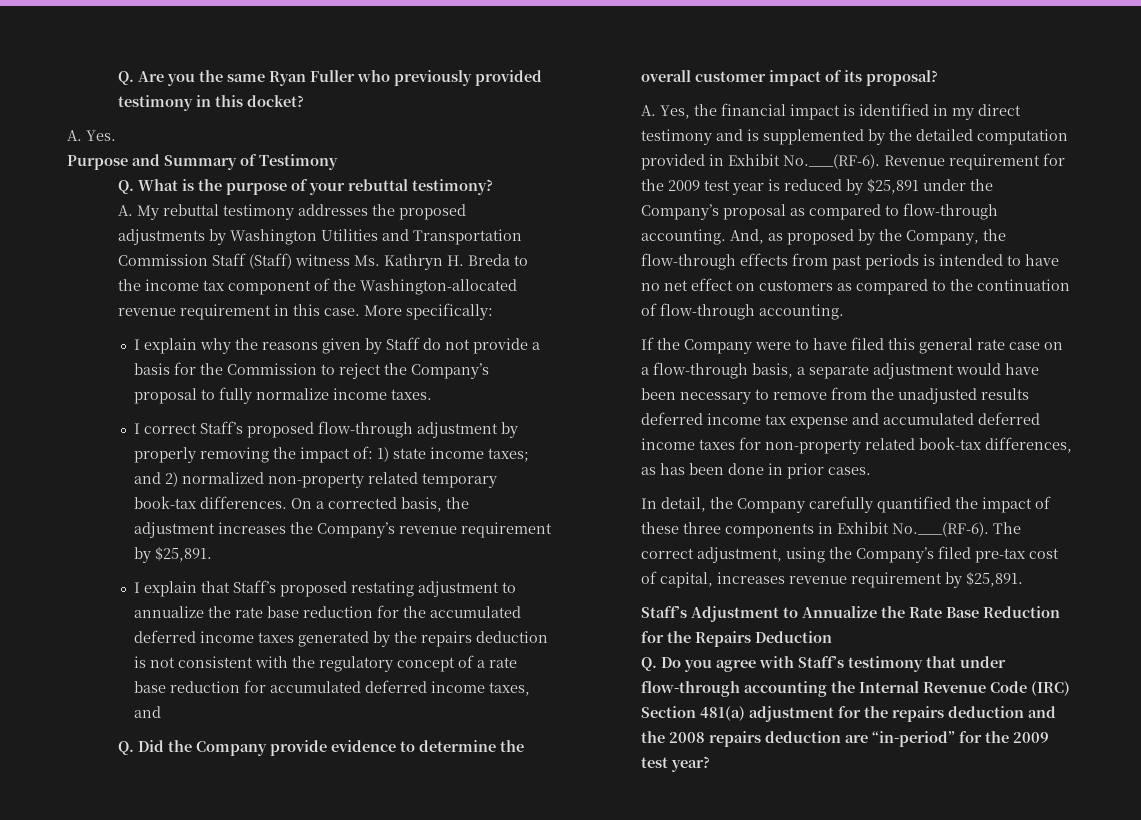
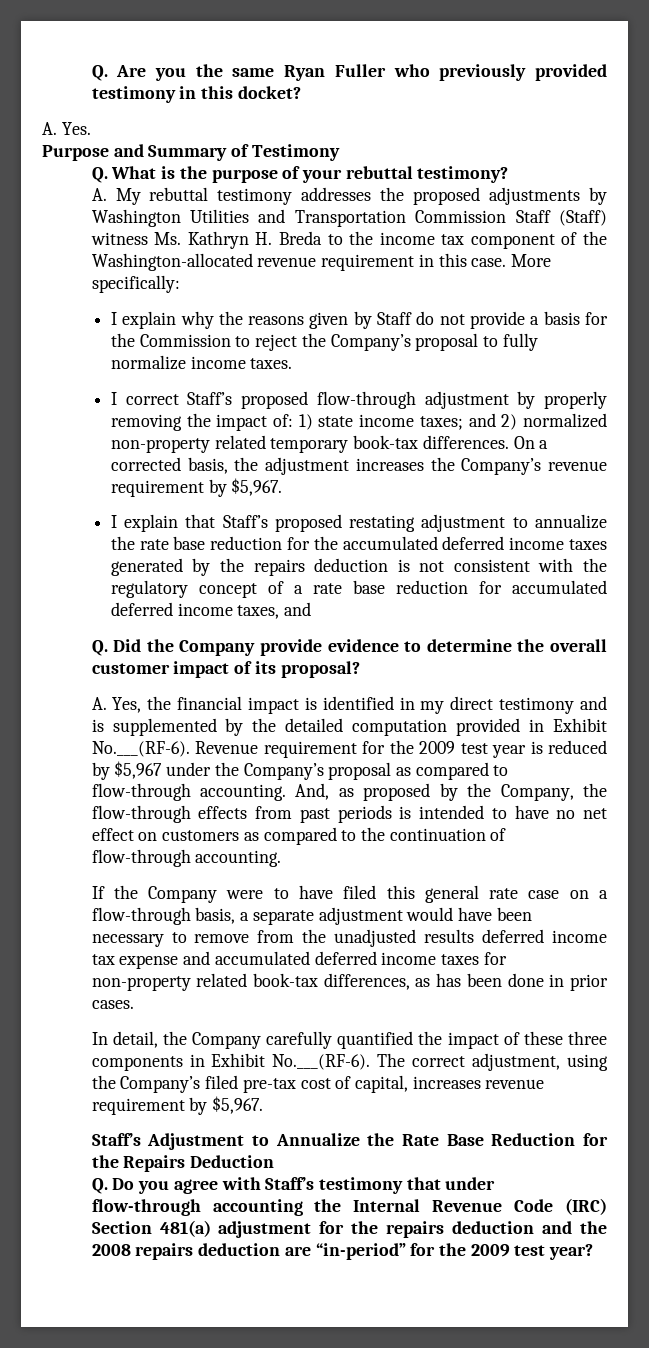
[154,547,212,562] $25,891. -> [231,478,283,496] $5,967.
[866,179,919,194] $25,891 -> [114,761,163,779] $5,967
[965,572,1023,587] $25,891. -> [212,1096,264,1114] $5,967.

